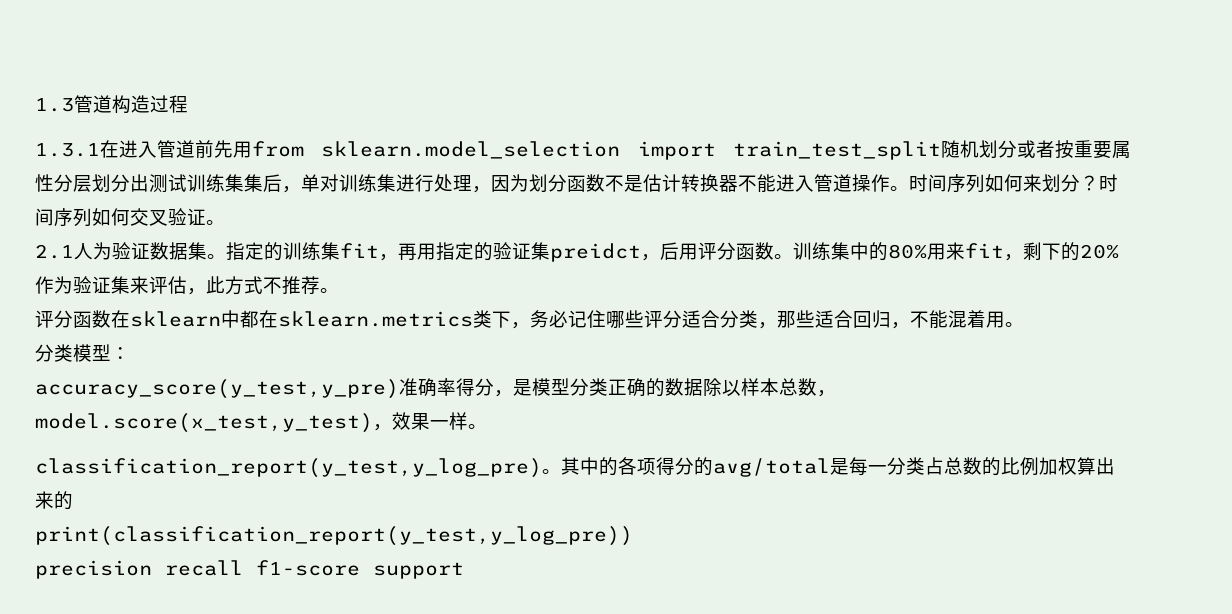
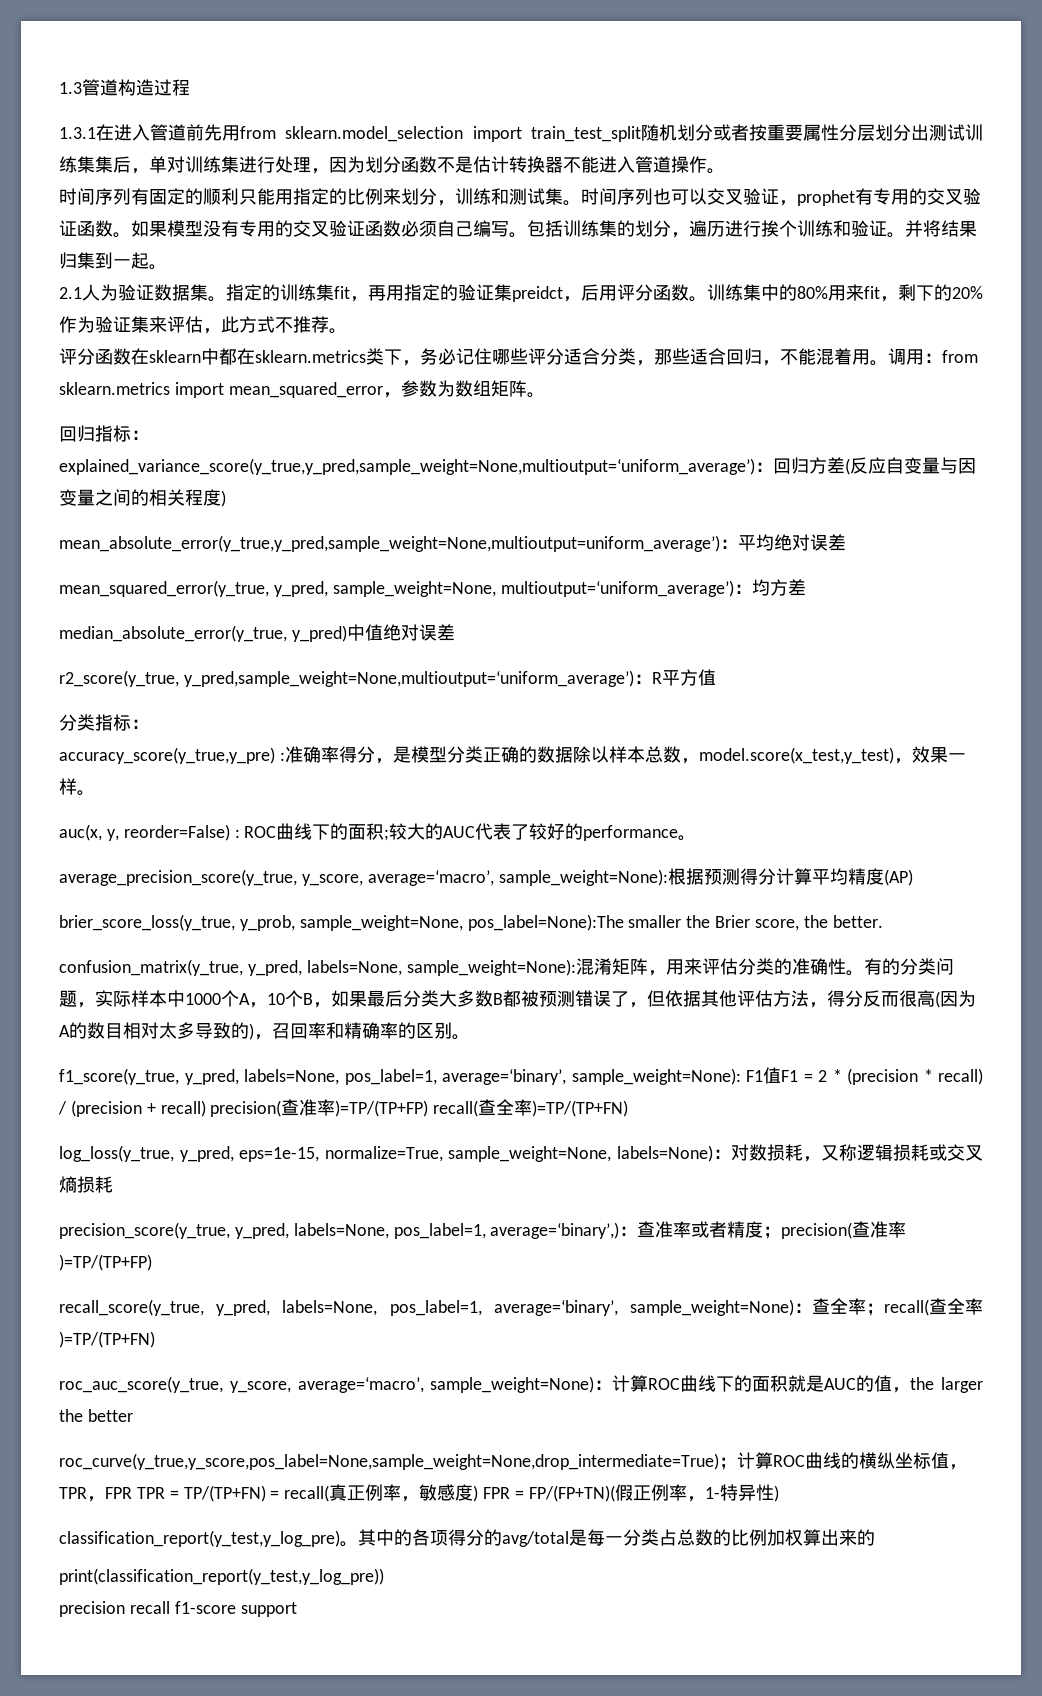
[909,174,1118,193] [35,208,206,227] 时间序列如何来划分？时间序列如何交叉验证 -> [59,188,981,206] [59,220,977,238] [59,252,149,269] // 时间序列有固定的顺利只能用指定的比例来划分，训练和测试集。时间序列也可以交叉验证，prophet有专用的交叉验证函数。如果模型没有专用的交叉验证函数必须自己编写。包括训练集的划分，遍历进行挨个训练和验证。并将结果归集到一起
[35,344,130,362] [35,379,399,399] // 分类模型： // accuracy_score(y_test,y_pre) -> [888,348,978,365] [59,380,545,398] [59,425,149,442] [59,457,976,475] [59,489,226,507] [59,534,846,552] [59,579,806,597] [59,624,455,642] [59,669,716,687] [59,714,149,731] [59,747,285,764] 调用：from sklearn.metrics import mean_squared_error，参数为数组矩阵。 // 回归指标： // explained_variance_score(y_true,y_pred,sample_weight=None,multioutput=‘uniform_average’)：回归方差(反应自变量与因变量之间的相关程度) // mean_absolute_error(y_true,y_pred,sample_weight=None,multioutput=uniform_average’)：平均绝对误差 // mean_squared_error(y_true, y_pred, sample_weight=None, multioutput=‘uniform_average’)：均方差 // median_absolute_error(y_true, y_pred)中值绝对误差 // r2_score(y_true, y_pred,sample_weight=None,multioutput=‘uniform_average’)：R平方值 // 分类指标： // accuracy_score(y_true,y_pre) :
(487, 426) none -> [59,823,697,841] [59,868,913,886] [59,914,883,931] [59,958,954,976] [59,990,976,1008] [59,1022,470,1040] [59,1067,983,1085] [58,1099,629,1117] [59,1144,984,1162] [59,1176,113,1193] [59,1221,907,1239] [59,1254,152,1271] [59,1298,983,1316] [59,1331,155,1348] [59,1375,983,1393] [59,1409,133,1422] [59,1452,967,1470] [59,1484,779,1502] // auc(x, y, reorder=False) : ROC曲线下的面积;较大的AUC代表了较好的performance。 // average_precision_score(y_true, y_score, average=‘macro’, sample_weight=None):根据预测得分计算平均精度(AP) // brier_score_loss(y_true, y_prob, sample_weight=None, pos_label=None):The smaller the Brier score, the better. // confusion_matrix(y_true, y_pred, labels=None, sample_weight=None):混淆矩阵，用来评估分类的准确性。有的分类问题，实际样本中1000个A，10个B，如果最后分类大多数B都被预测错误了，但依据其他评估方法，得分反而很高(因为A的数目相对太多导致的)，召回率和精确率的区别。 // f1_score(y_true, y_pred, labels=None, pos_label=1, average=‘binary’, sample_weight=None): F1值F1 = 2 * (precision * recall) / (precision + recall) precision(查准率)=TP/(TP+FP) recall(查全率)=TP/(TP+FN) // log_loss(y_true, y_pred, eps=1e-15, normalize=True, sample_weight=None, labels=None)：对数损耗，又称逻辑损耗或交叉熵损耗 // precision_score(y_true, y_pred, labels=None, pos_label=1, average=‘binary’,)：查准率或者精度；precision(查准率)=TP/(TP+FP) // recall_score(y_true, y_pred, labels=None, pos_label=1, average=‘binary’, sample_weight=None)：查全率；recall(查全率)=TP/(TP+FN) // roc_auc_score(y_true, y_score, average=‘macro’, sample_weight=None)：计算ROC曲线下的面积就是AUC的值，the larger the better // roc_curve(y_true,y_score,pos_label=None,sample_weight=None,drop_intermediate=True)；计算ROC曲线的横纵坐标值，TPR，FPR TPR = TP/(TP+FN) = recall(真正例率，敏感度) FPR = FP/(FP+TN)(假正例率，1-特异性)

